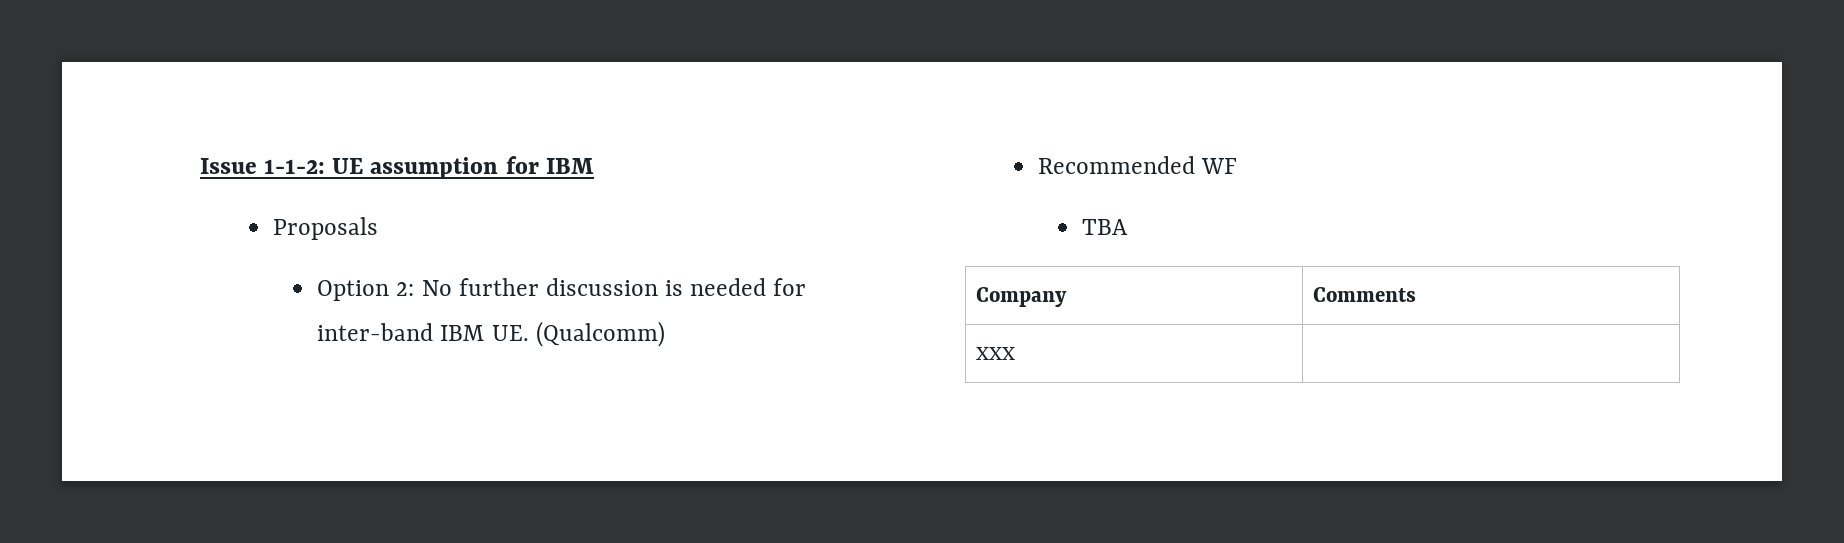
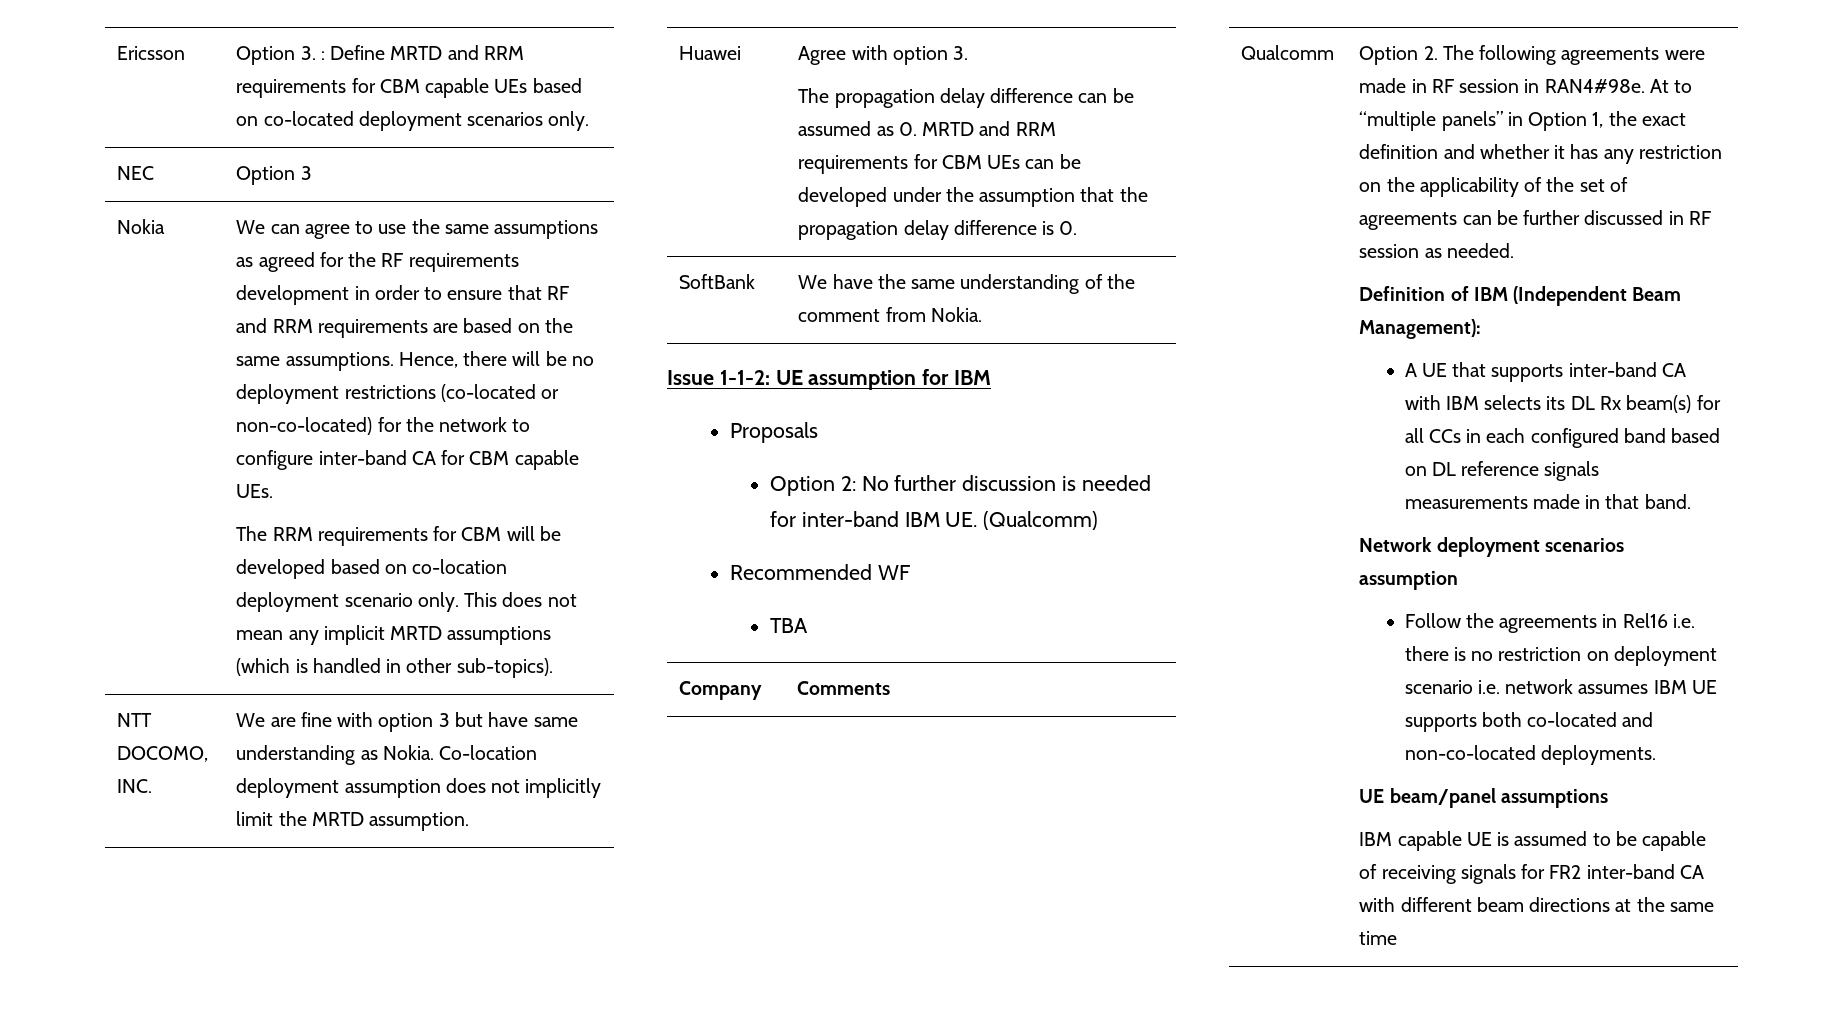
(200, 166) none -> [117,46,186,60] [236,45,524,65] [236,78,582,98] [236,111,590,131] [117,166,155,180] [236,166,312,185] [117,219,166,234] [236,219,599,239] [236,252,519,272] [236,285,569,305] [236,318,573,338] [236,351,594,371] [236,384,560,404] [236,417,531,435] [236,450,579,470] [236,484,274,498] [236,526,561,546] [236,559,508,579] [236,592,577,612] [236,625,552,645] [236,658,553,678] [117,713,153,727] [117,746,209,762] [117,779,153,793] [236,712,578,732] [236,745,538,765] [236,778,602,798] [236,811,470,831] [679,46,742,60] [798,45,969,65] [798,88,1134,108] [798,121,1056,136] [798,154,1081,174] [798,187,1148,207] [798,220,1078,240] [679,274,756,289] [798,274,1135,294] [798,307,982,322] Ericsson | Option 3. : Define MRTD and RRM requirements for CBM capable UEs based on co-located deployment scenarios only. // NEC | Option 3 // Nokia | We can agree to use the same assumptions as agreed for the RF requirements development in order to ensure that RF and RRM requirements are based on the same assumptions. Hence, there will be no deployment restrictions (co-located or non-co-located) for the network to configure inter-band CA for CBM capable UEs. // The RRM requirements for CBM will be developed based on co-location deployment scenario only. This does not mean any implicit MRTD assumptions (which is handled in other sub-topics). // NTT DOCOMO, INC. | We are fine with option 3 but have same understanding as Nokia. Co-location deployment assumption does not implicitly limit the MRTD assumption. // Huawei | Agree with option 3. // The propagation delay difference can be assumed as 0. MRTD and RRM requirements for CBM UEs can be developed under the assumption that the propagation delay difference is 0. // SoftBank | We have the same understanding of the comment from Nokia. //
[975,347,1015,360] XXX | -> [1241,45,1335,60] [1359,45,1705,65] [1359,78,1693,93] [1359,111,1686,131] [1359,144,1722,164] [1359,177,1628,197] [1359,210,1711,230] [1359,243,1514,258] [1359,286,1682,306] [1359,319,1482,339] [1404,362,1686,382] [1404,395,1721,413] [1404,428,1721,448] [1404,461,1600,481] [1404,494,1691,509] [1359,537,1624,557] [1359,571,1459,590] [1404,613,1695,633] [1404,646,1717,666] [1404,679,1717,694] [1404,712,1654,732] [1404,745,1656,765] [1359,788,1608,808] [1359,831,1707,851] [1359,864,1704,884] [1359,897,1714,912] [1359,931,1398,945] Qualcomm | Option 2. The following agreements were made in RF session in RAN4#98e. At to “multiple panels” in Option 1, the exact definition and whether it has any restriction on the applicability of the set of agreements can be further discussed in RF session as needed. // Definition of IBM (Independent Beam Management): // A UE that supports inter-band CA with IBM selects its DL Rx beam(s) for all CCs in each configured band based on DL reference signals measurements made in that band. // Network deployment scenarios assumption // Follow the agreements in Rel16 i.e. there is no restriction on deployment scenario i.e. network assumes IBM UE supports both co-located and non-co-located deployments. // UE beam/panel assumptions // IBM capable UE is assumed to be capable of receiving signals for FR2 inter-band CA with different beam directions at the same time

